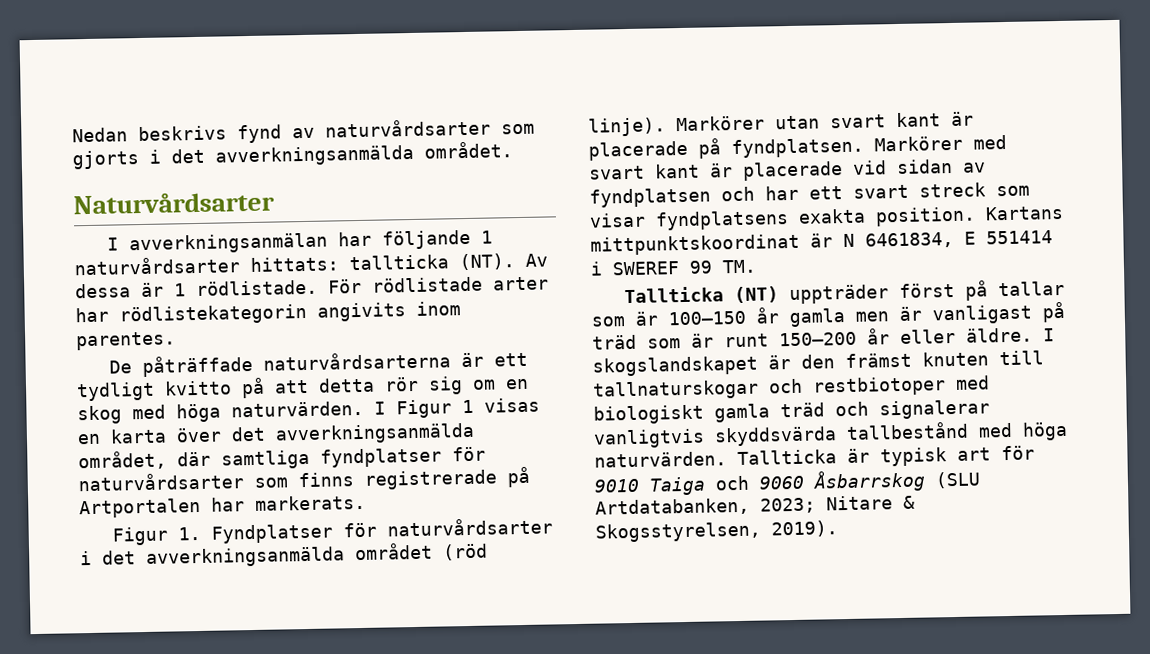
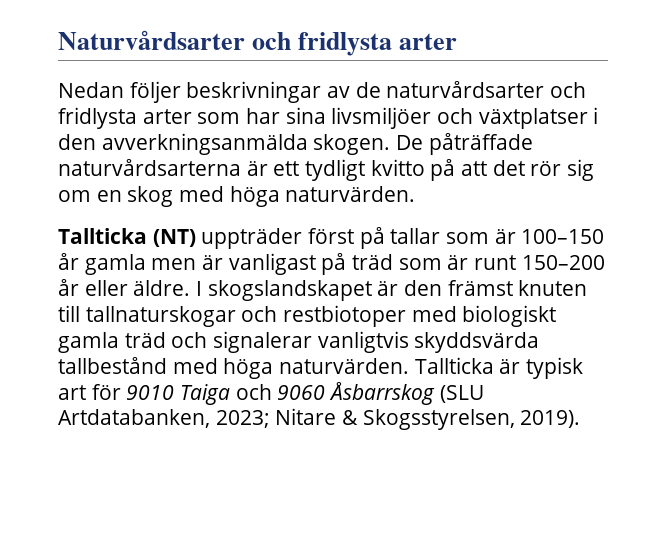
[72,118,535,144] [72,141,513,170] [73,190,275,215] [107,229,494,255] [74,253,548,276] [75,276,549,299] [75,301,461,326] [76,331,176,351] Nedan beskrivs fynd av naturvårdsarter som gjorts i det avverkningsanmälda området. // Naturvårdsarter // I avverkningsanmälan har följande 1 naturvårdsarter hittats: tallticka (NT). Av dessa är 1 rödlistade. För rödlistade arter har rödlistekategorin angivits inom parentes. // -> [58,30,458,56] [58,81,587,103] [58,107,599,129] [58,133,391,155] Naturvårdsarter och fridlysta arter // Nedan följer beskrivningar av de naturvårdsarter och fridlysta arter som har sina livsmiljöer och växtplatser i den avverkningsanmälda skogen.
[318,377,375,393] detta -> [492,160,525,176] det
[374,397,540,419] [77,422,475,445] [78,446,486,471] [78,466,530,492] [79,494,366,519] [112,517,554,546] [80,542,488,568] [588,111,974,137] [588,134,1007,161] [589,158,986,181] [589,182,1030,208] [589,205,1064,231] [590,230,1053,256] [590,259,757,276] I Figur 1 visas en karta över det avverkningsanmälda området, där samtliga fyndplatser för naturvårdsarter som finns registrerade på Artportalen har markerats. // Figur 1. Fyndplatser för naturvårdsarter i det avverkningsanmälda området (röd linje). Markörer utan svart kant är placerade på fyndplatsen. Markörer med svart kant är placerade vid sidan av fyndplatsen och har ett svart streck som visar fyndplatsens exakta position. Kartans mittpunktskoordinat är N 6461834, E 551414 i SWEREF 99 TM. -> (416, 194) none

